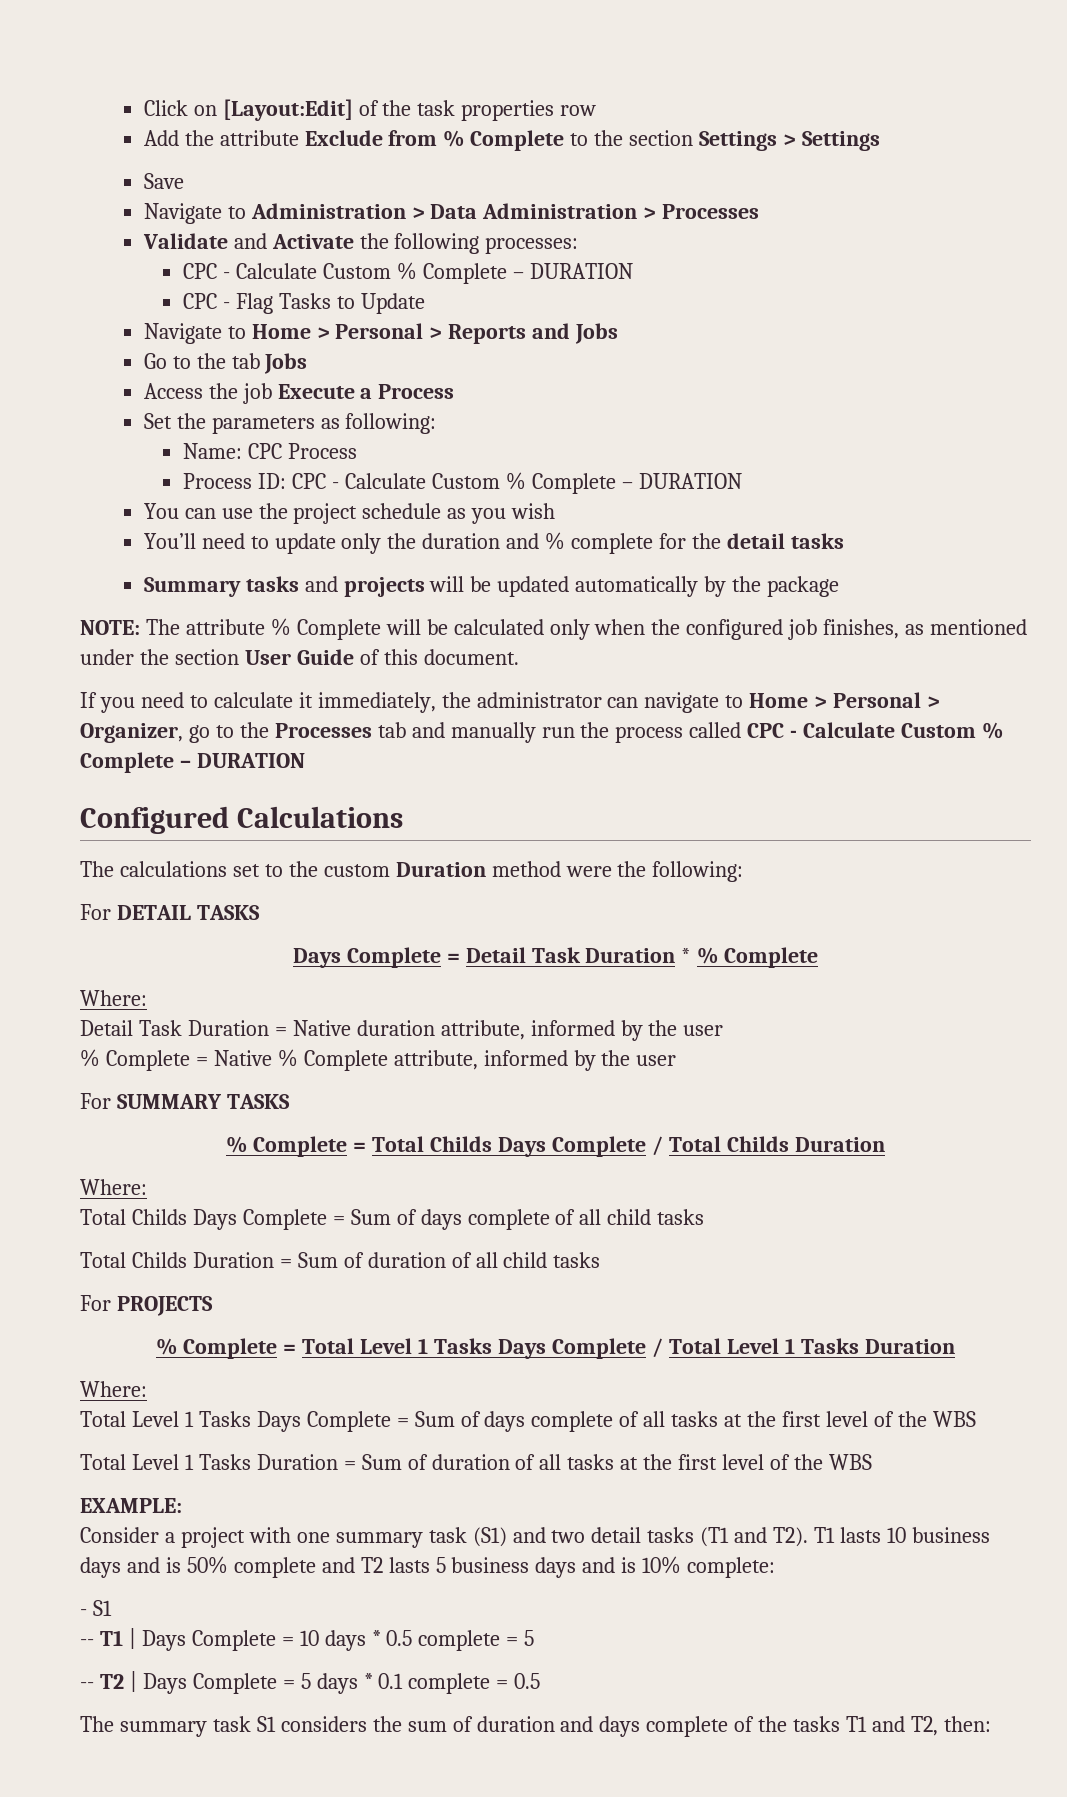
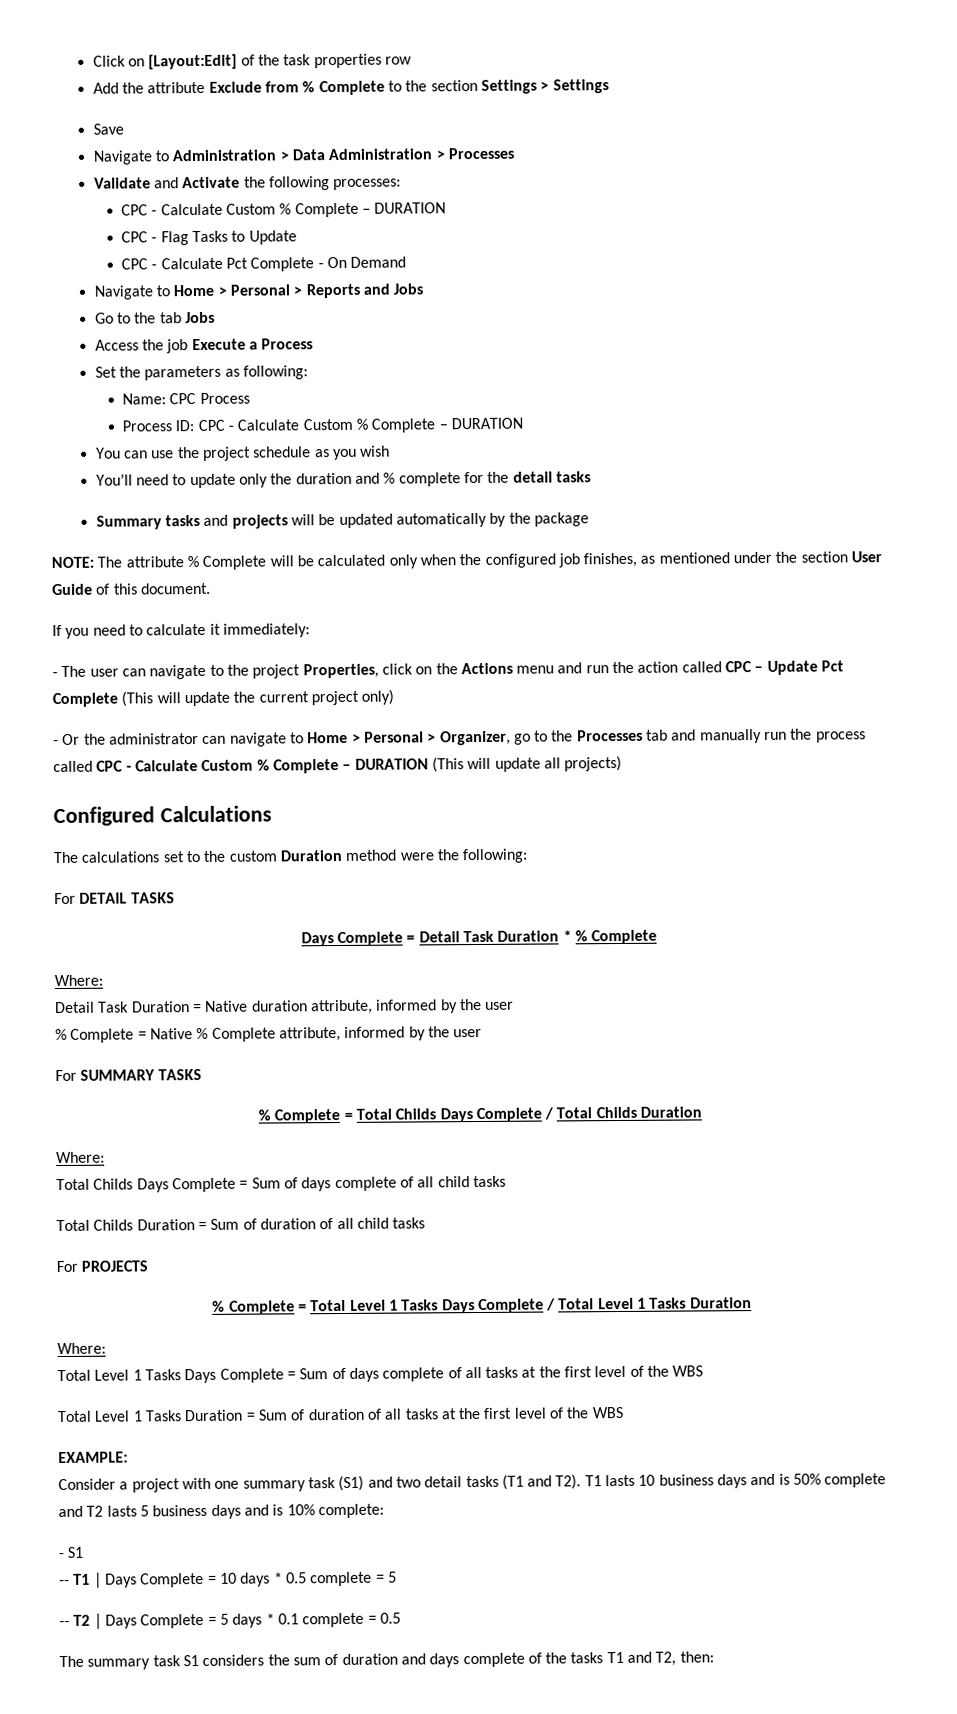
(425, 303) none -> [120,256,407,272] // CPC - Calculate Pct Complete - On Demand
[317,692,436,713] immediately, -> [222,623,310,638] [52,660,845,680] [52,689,395,708] [53,733,81,746] immediately: // - The user can navigate to the project Properties, click on the Actions menu and run the action called CPC – Update Pct Complete (This will update the current project only) // - Or
(305, 760) none -> [431,755,623,773] (This will update all projects)

